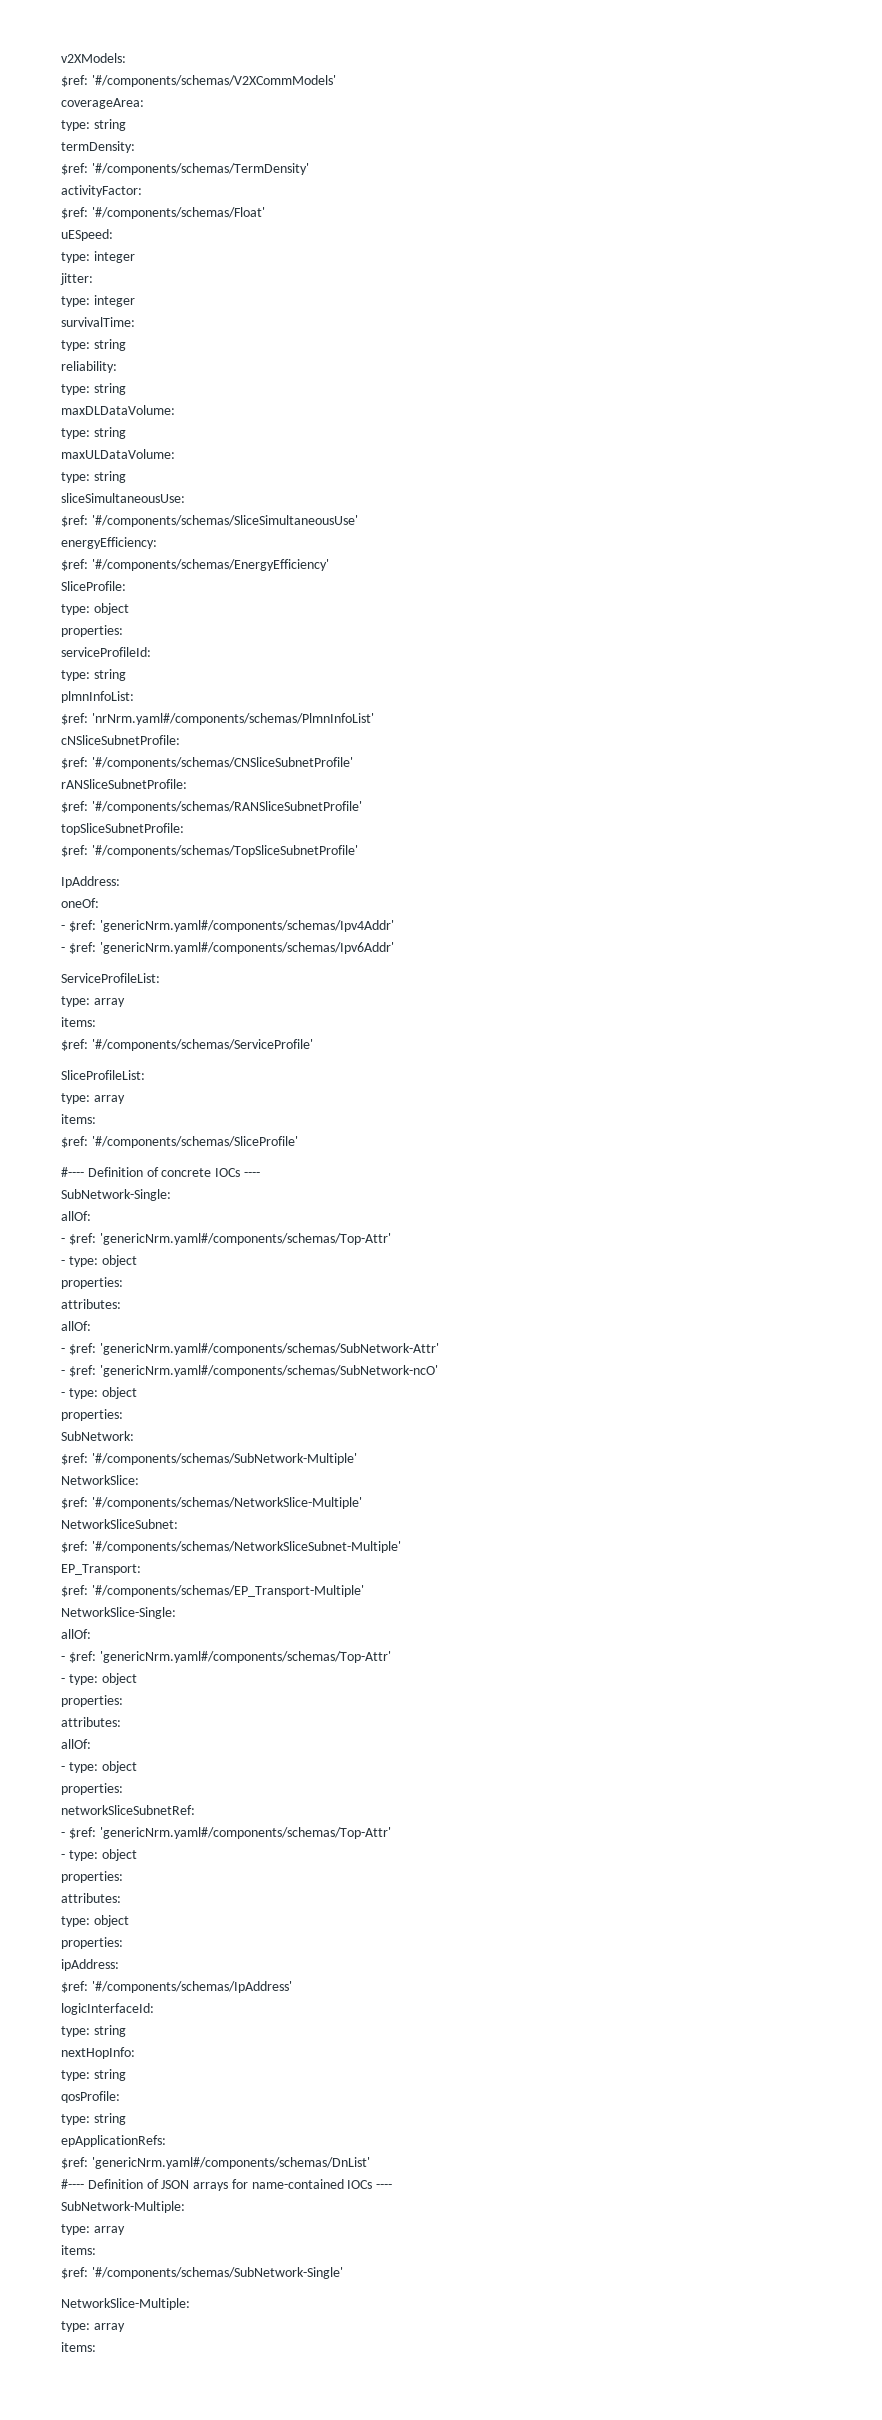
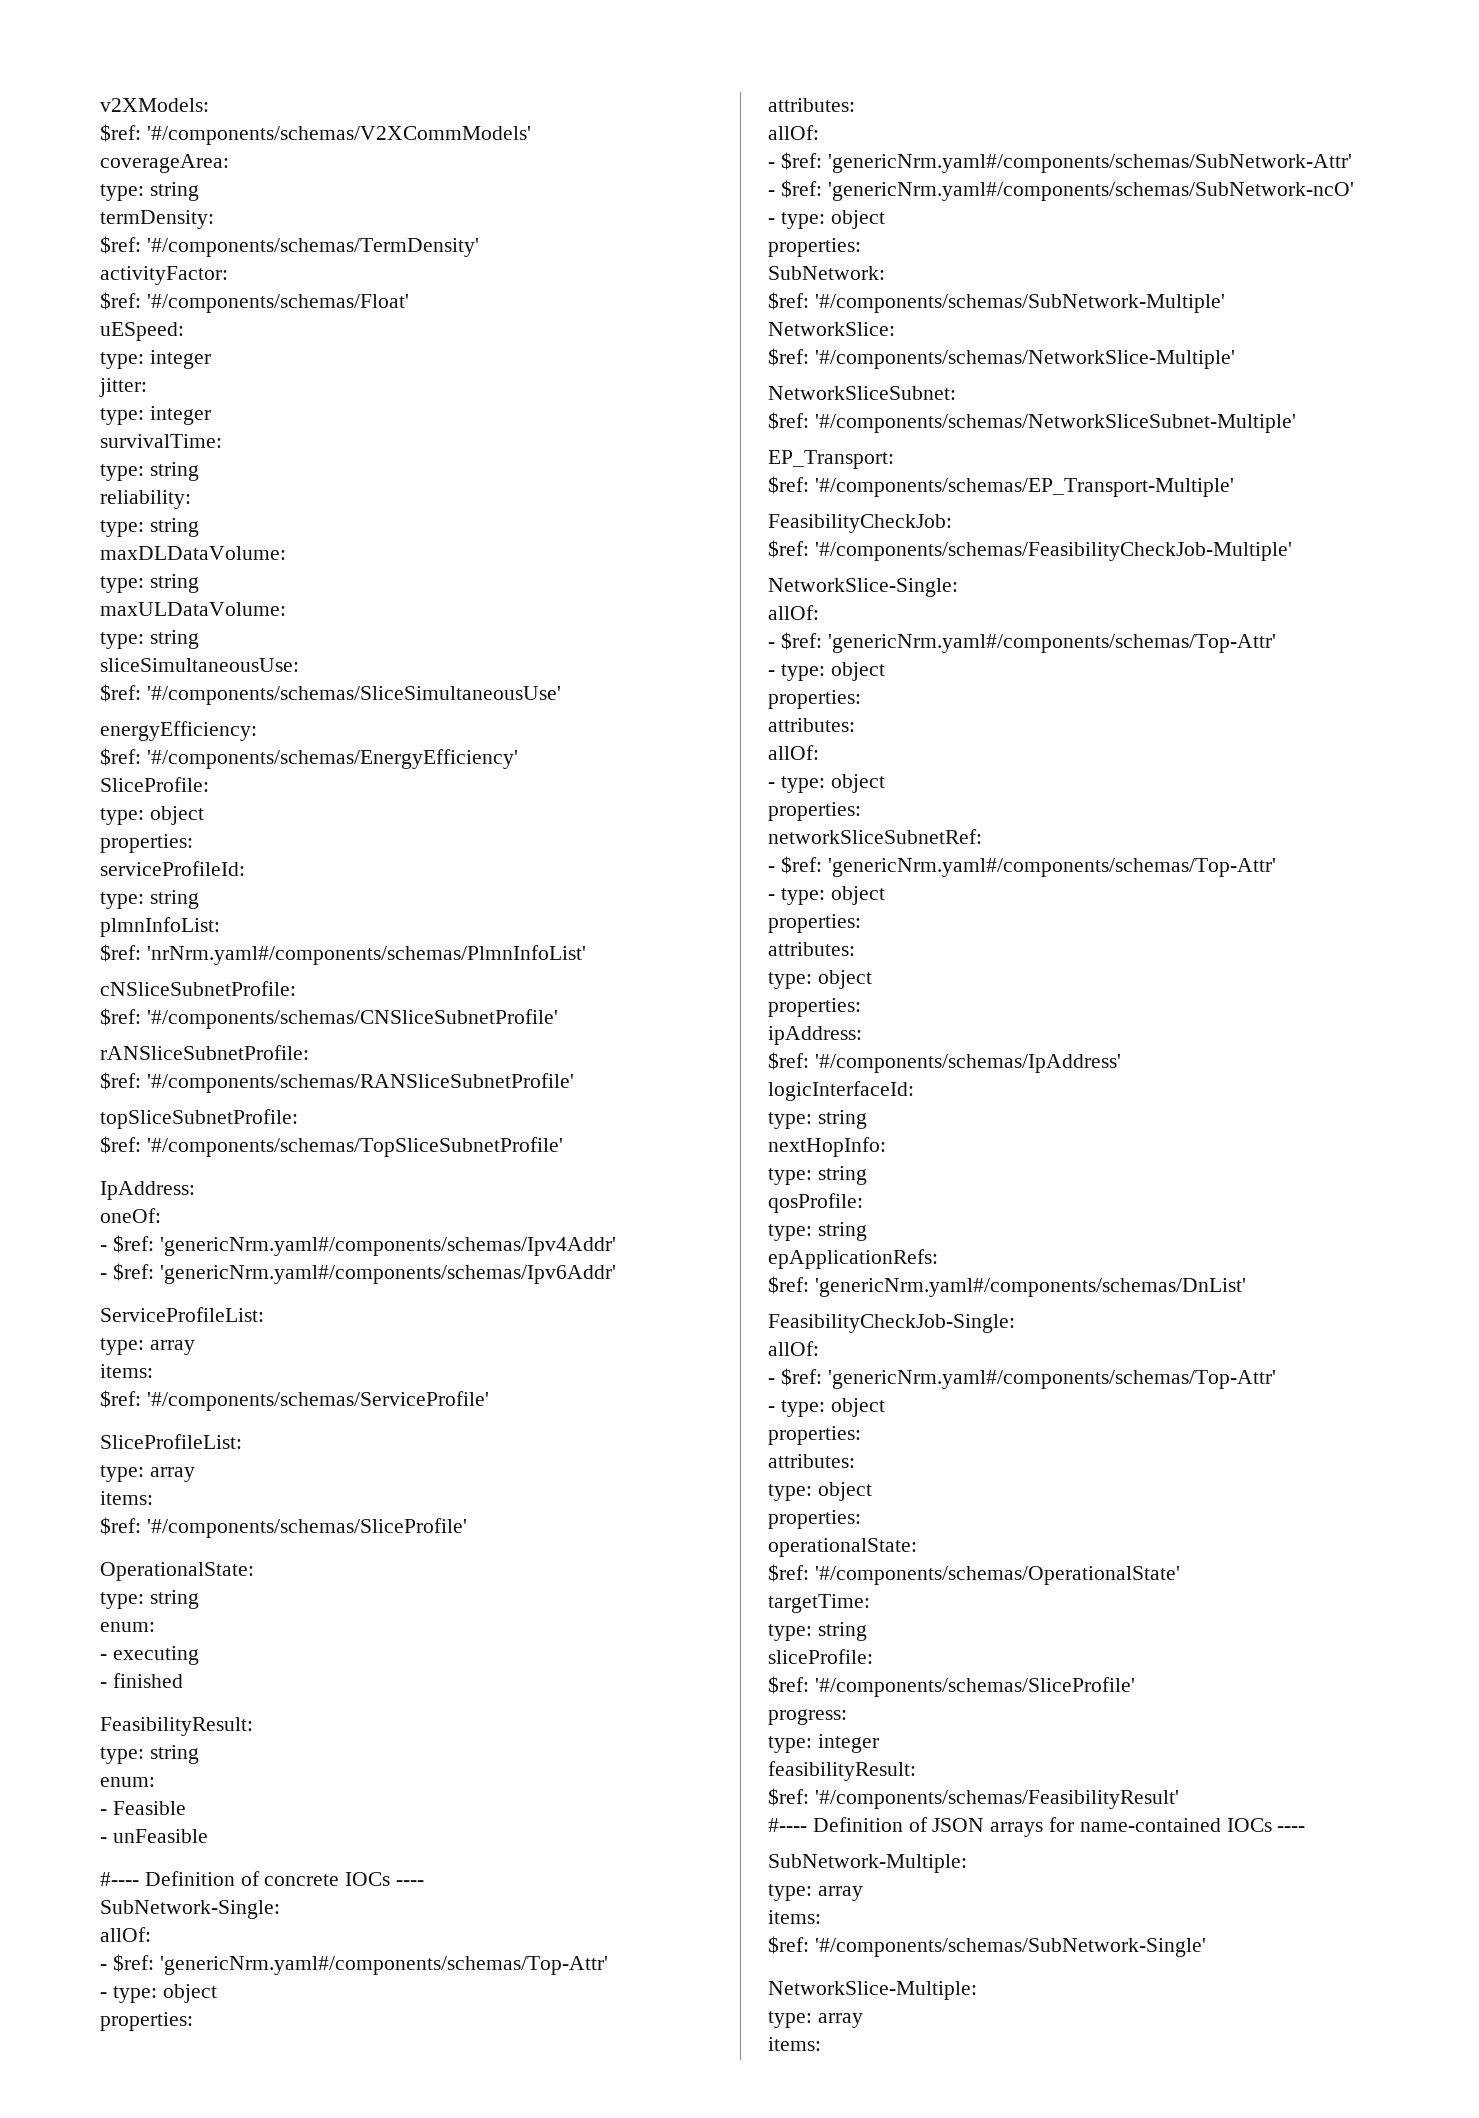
(298, 1142) none -> [100,1562,254,1581] [100,1590,199,1609] [100,1622,155,1632] [100,1646,199,1665] [100,1673,183,1688] [100,1717,253,1736] [100,1745,199,1764] [100,1777,155,1787] [100,1801,186,1815] [100,1829,208,1843] // OperationalState: // type: string // enum: // - executing // - finished // FeasibilityResult: // type: string // enum: // - Feasible // - unFeasible
(364, 1591) none -> [768,514,952,533] [768,540,1292,561] // FeasibilityCheckJob: // $ref: '#/components/schemas/FeasibilityCheckJob-Multiple'
(370, 2163) none -> [768,1314,1015,1333] [768,1341,819,1356] [768,1368,1276,1389] [768,1398,885,1417] [768,1426,861,1445] [768,1454,855,1468] [768,1482,872,1501] [768,1510,861,1529] [768,1538,917,1557] [768,1564,1180,1585] [768,1594,870,1613] [768,1622,867,1641] [768,1649,873,1664] [768,1676,1135,1697] [768,1709,847,1725] [768,1734,879,1753] [768,1761,916,1781] [768,1788,1179,1809] // FeasibilityCheckJob-Single: // allOf: // - $ref: 'genericNrm.yaml#/components/schemas/Top-Attr' // - type: object // properties: // attributes: // type: object // properties: // operationalState: // $ref: '#/components/schemas/OperationalState' // targetTime: // type: string // sliceProfile: // $ref: '#/components/schemas/SliceProfile' // progress: // type: integer // feasibilityResult: // $ref: '#/components/schemas/FeasibilityResult'

